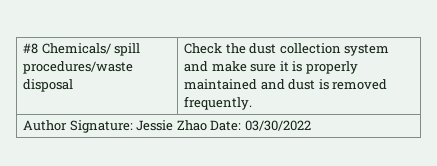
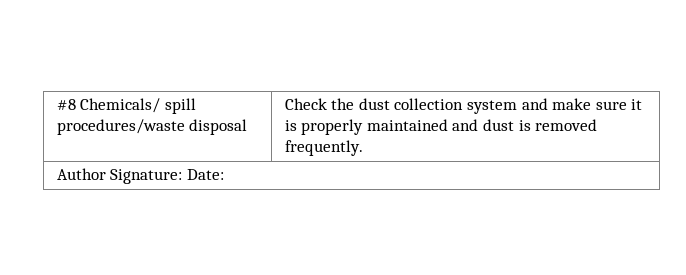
[136,120,311,131] Jessie Zhao Date: 03/30/2022 -> [186,169,224,180] Date:

